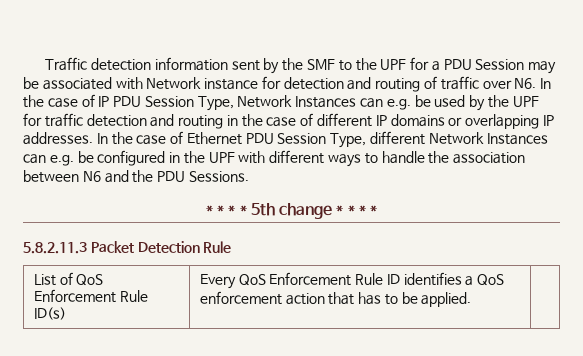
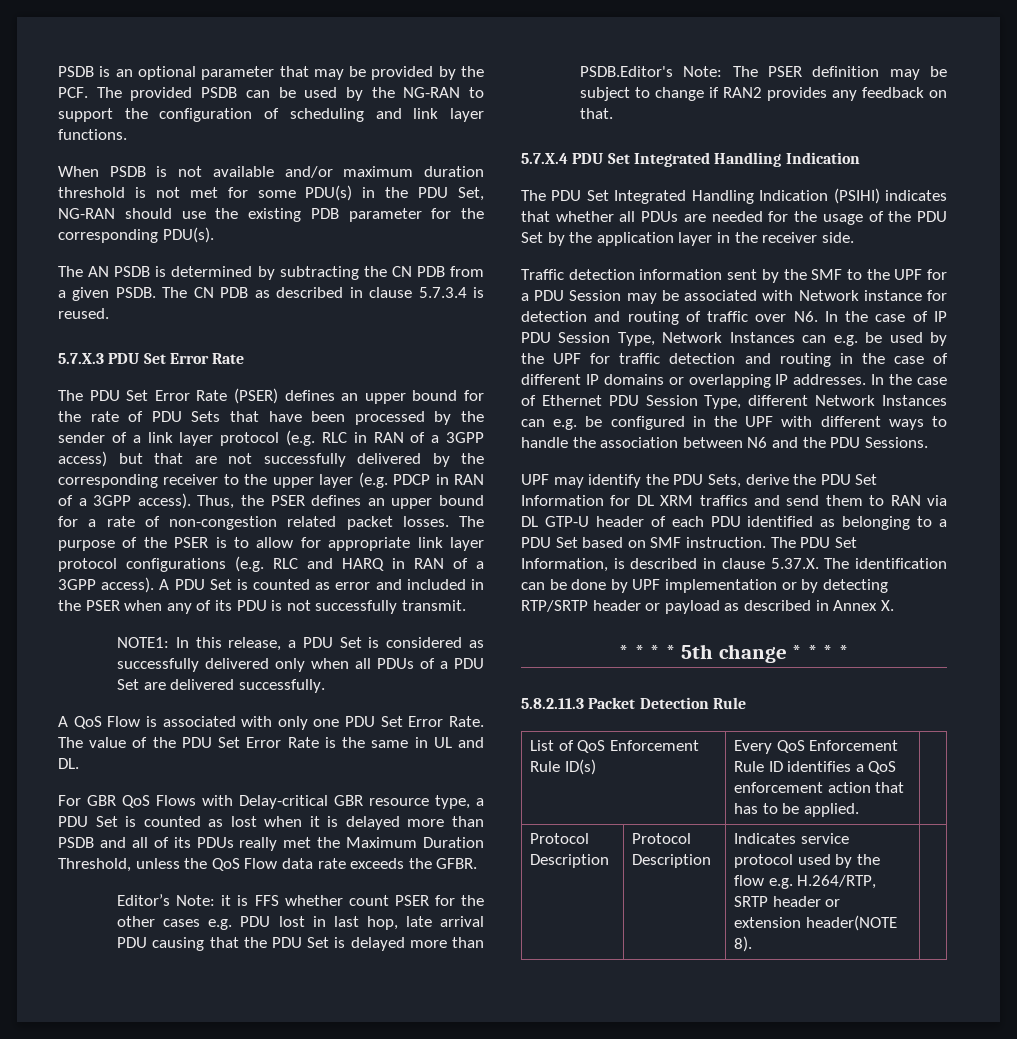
(45, 64) none -> [58,66,484,80] [58,87,484,101] [58,108,485,122] [58,129,127,140] [58,166,485,178] [58,185,484,201] [58,208,484,222] [58,227,214,243] [58,266,485,280] [58,287,484,301] [58,308,109,319] [58,353,245,364] [58,388,485,404] [58,411,484,425] [58,430,484,446] [58,451,484,467] [58,472,485,488] [58,493,484,509] [58,516,484,530] [58,537,484,551] [58,556,484,572] [58,577,485,593] [58,600,466,614] [117,637,485,651] [117,658,485,672] [117,679,325,693] [58,716,484,730] [58,737,484,748] [58,758,79,769] [58,795,484,809] [58,816,484,830] [58,837,484,851] [58,858,478,872] [117,894,484,906] [117,916,484,930] [117,937,484,951] [580,66,947,80] [580,87,947,101] [580,108,614,119] [521,152,860,167] [521,188,947,204] [521,211,947,225] [521,232,854,246] PSDB is an optional parameter that may be provided by the PCF. The provided PSDB can be used by the NG-RAN to support the configuration of scheduling and link layer functions. // When PSDB is not available and/or maximum duration threshold is not met for some PDU(s) in the PDU Set, NG-RAN should use the existing PDB parameter for the corresponding PDU(s). // The AN PSDB is determined by subtracting the CN PDB from a given PSDB. The CN PDB as described in clause 5.7.3.4 is reused. // 5.7.X.3 PDU Set Error Rate // The PDU Set Error Rate (PSER) defines an upper bound for the rate of PDU Sets that have been processed by the sender of a link layer protocol (e.g. RLC in RAN of a 3GPP access) but that are not successfully delivered by the corresponding receiver to the upper layer (e.g. PDCP in RAN of a 3GPP access). Thus, the PSER defines an upper bound for a rate of non-congestion related packet losses. The purpose of the PSER is to allow for appropriate link layer protocol configurations (e.g. RLC and HARQ in RAN of a 3GPP access). A PDU Set is counted as error and included in the PSER when any of its PDU is not successfully transmit. // NOTE1: In this release, a PDU Set is considered as successfully delivered only when all PDUs of a PDU Set are delivered successfully. // A QoS Flow is associated with only one PDU Set Error Rate. The value of the PDU Set Error Rate is the same in UL and DL. // For GBR QoS Flows with Delay-critical GBR resource type, a PDU Set is counted as lost when it is delayed more than PSDB and all of its PDUs really met the Maximum Duration Threshold, unless the QoS Flow data rate exceeds the GFBR. // Editor’s Note: it is FFS whether count PSER for the other cases e.g. PDU lost in last hop, late arrival PDU causing that the PDU Set is delayed more than PSDB.Editor's Note: The PSER definition may be subject to change if RAN2 provides any feedback on that. // 5.7.X.4 PDU Set Integrated Handling Indication // The PDU Set Integrated Handling Indication (PSIHI) indicates that whether all PDUs are needed for the usage of the PDU Set by the application layer in the receiver side. //
(249, 176) none -> [521,474,878,488] [521,495,947,506] [521,516,947,530] [521,537,857,548] [521,558,947,572] [521,579,888,593] [521,600,894,614] // UPF may identify the PDU Sets, derive the PDU Set Information for DL XRM traffics and send them to RAN via DL GTP-U header of each PDU identified as belonging to a PDU Set based on SMF instruction. The PDU Set Information, is described in clause 5.37.X. The identification can be done by UPF implementation or by detecting RTP/SRTP header or payload as described in Annex X.
(472, 299) none -> [529,833,589,844] [529,854,609,868] [631,833,691,844] [631,854,711,868] [733,833,849,844] [733,854,880,868] [733,875,877,889] [733,896,841,907] [733,915,897,931] [733,936,752,952] // Protocol Description | Protocol Description | Indicates service protocol used by the flow e.g. H.264/RTP, SRTP header or extension header(NOTE 8). |

